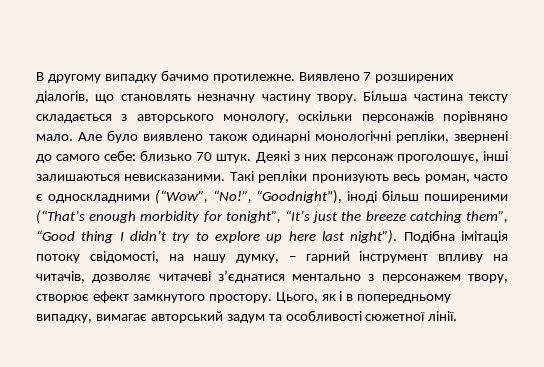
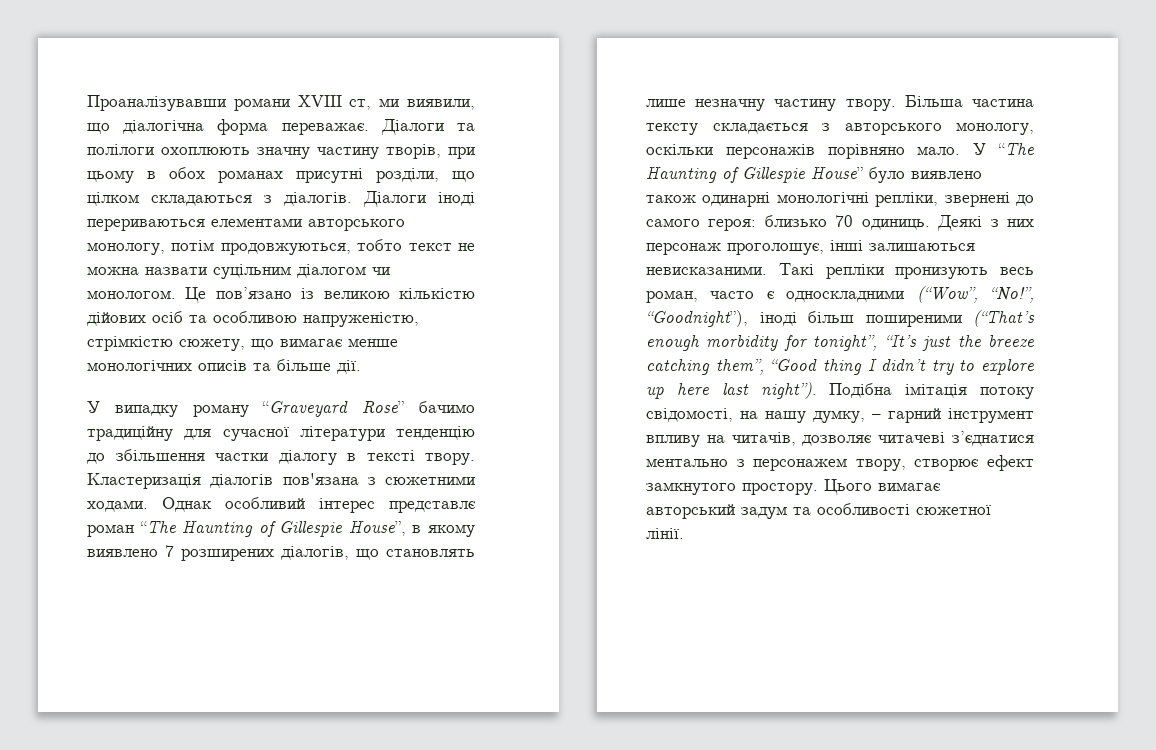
[36,70,360,83] В другому випадку бачимо протилежне. Виявлено -> [87,95,476,111] [87,119,475,135] [87,144,475,159] [87,167,475,183] [87,191,475,207] [87,218,405,231] [87,239,475,255] [87,264,390,279] [87,287,475,303] [87,311,419,327] [87,336,398,351] [87,359,361,374] [87,401,475,417] [87,426,475,441] [87,449,475,465] [87,473,475,489] [87,497,475,513] [87,521,475,537] [87,549,158,557] Проаналізувавши романи XVIIІ ст, ми виявили, що діалогічна форма переважає. Діалоги та полілоги охоплюють значну частину творів, при цьому в обох романах присутні розділи, що цілком складаються з діалогів. Діалоги іноді перериваються елементами авторського монологу, потім продовжуються, тобто текст не можна назвати суцільним діалогом чи монологом. Це пов’язано із великою кількістю дійових осіб та особливою напруженістю, стрімкістю сюжету, що вимагає менше монологічних описів та більше дії. // У випадку роману “Graveyard Rose” бачимо традиційну для сучасної літератури тенденцію до збільшення частки діалогу в тексті твору. Кластеризація діалогів пов'язана з сюжетними ходами. Однак особливий інтерес представлє роман “The Haunting of Gillespie House”, в якому виявлено
(191, 97) none -> [646,99,686,107] лише
[78,132,103,141] Але -> [973,143,1034,155] [646,167,863,183] У “The Haunting of Gillespie House”
[104,150,137,161] себе: -> [708,219,757,231] героя:
[216,154,252,163] штук. -> [861,219,930,230] одиниць.
[275,291,452,303] [36,314,92,323] Цього, як і в попередньому випадку, -> [824,479,872,495] Цього

